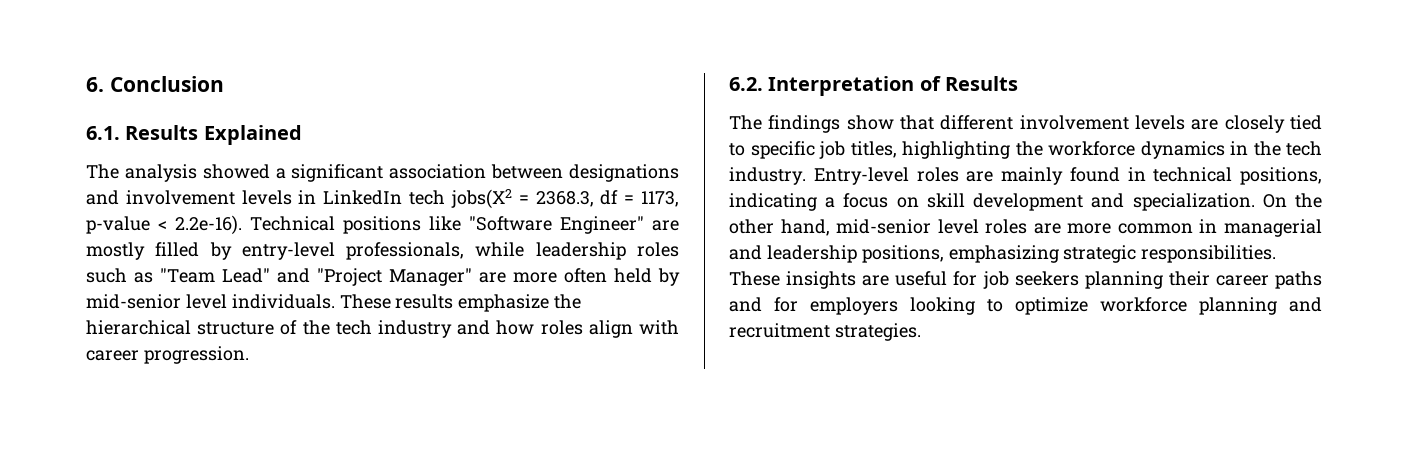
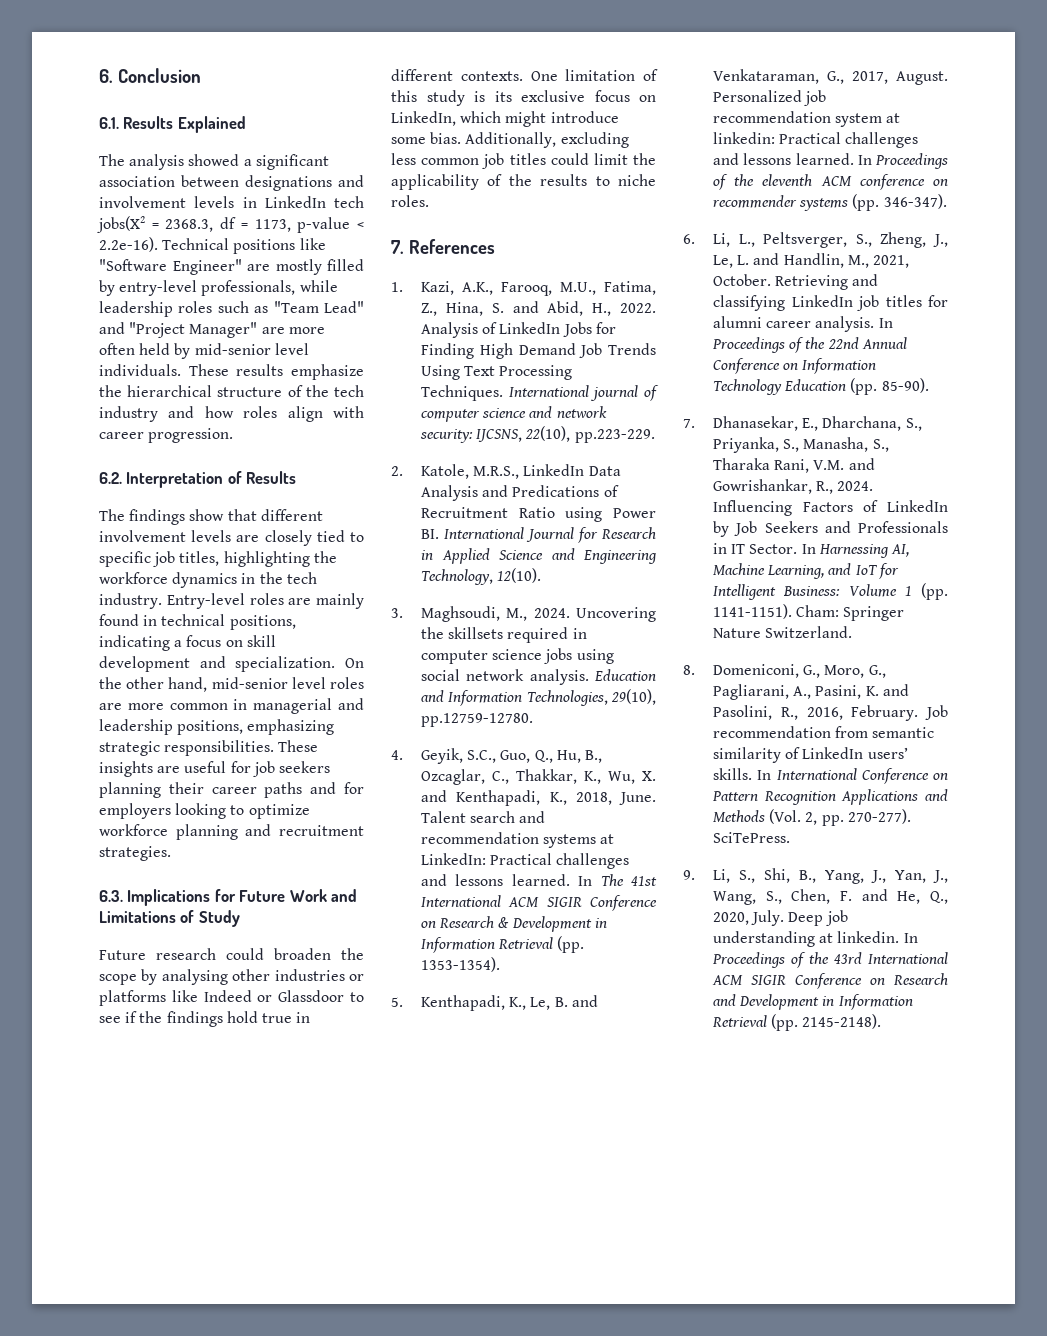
(921, 332) none -> [99,889,358,906] [99,910,240,927] [99,948,364,960] [99,969,364,985] [99,990,364,1006] [99,1011,311,1027] [391,69,658,81] [391,90,656,106] [391,111,619,127] [391,132,629,148] [391,153,656,169] [391,174,656,190] [391,195,429,207] [391,239,495,254] [391,281,656,296] [421,301,656,316] [421,322,616,338] [421,343,656,359] [421,365,573,380] [421,385,659,401] [421,406,607,422] [420,426,655,443] [391,464,621,479] [421,485,619,501] [421,507,656,522] [421,527,656,543] [421,548,657,564] [421,568,542,585] [391,606,656,622] [421,627,587,643] [421,648,614,664] [421,669,656,685] [421,689,656,706] [421,713,534,727] [391,748,602,764] [421,769,656,785] [421,790,656,806] [421,811,546,823] [421,832,615,848] [421,853,630,869] [421,874,657,886] [421,895,657,911] [421,916,607,932] [421,936,585,953] [421,957,501,972] [391,995,598,1011] [713,69,948,85] [713,90,827,106] [713,111,901,127] [713,132,919,148] [713,153,948,169] [713,174,948,190] [713,194,947,211] [683,232,948,248] [713,253,909,268] [713,274,879,290] [713,295,948,311] [713,316,893,332] [712,337,907,353] [713,358,877,374] [713,378,929,395] [683,416,922,431] [713,437,889,453] [713,458,875,473] [713,479,874,494] [713,500,948,516] [713,521,948,537] [713,543,909,558] [713,563,899,579] [713,583,948,600] [713,604,905,621] [713,626,853,638] [683,664,886,678] [713,684,909,700] [713,705,948,721] [713,726,935,738] [713,747,908,763] [713,768,948,784] [712,789,948,805] [713,809,911,826] [713,832,791,843] [683,868,948,884] [713,889,948,905] [713,910,848,926] [713,931,918,947] [712,952,948,968] [712,973,948,989] [713,994,913,1010] [712,1014,882,1031] // 6.3. Implications for Future Work and Limitations of Study // Future research could broaden the scope by analysing other industries or platforms like Indeed or Glassdoor to see if the findings hold true in different contexts. One limitation of this study is its exclusive focus on LinkedIn, which might introduce some bias. Additionally, excluding less common job titles could limit the applicability of the results to niche roles. // 7. References // 1. Kazi, A.K., Farooq, M.U., Fatima, Z., Hina, S. and Abid, H., 2022. Analysis of LinkedIn Jobs for Finding High Demand Job Trends Using Text Processing Techniques. International journal of computer science and network security: IJCSNS, 22(10), pp.223-229. // 2. Katole, M.R.S., LinkedIn Data Analysis and Predications of Recruitment Ratio using Power BI. International Journal for Research in Applied Science and Engineering Technology, 12(10). // 3. Maghsoudi, M., 2024. Uncovering the skillsets required in computer science jobs using social network analysis. Education and Information Technologies, 29(10), pp.12759-12780. // 4. Geyik, S.C., Guo, Q., Hu, B., Ozcaglar, C., Thakkar, K., Wu, X. and Kenthapadi, K., 2018, June. Talent search and recommendation systems at LinkedIn: Practical challenges and lessons learned. In The 41st International ACM SIGIR Conference on Research & Development in Information Retrieval (pp. 1353-1354). // 5. Kenthapadi, K., Le, B. and Venkataraman, G., 2017, August. Personalized job recommendation system at linkedin: Practical challenges and lessons learned. In Proceedings of the eleventh ACM conference on recommender systems (pp. 346-347). // 6. Li, L., Peltsverger, S., Zheng, J., Le, L. and Handlin, M., 2021, October. Retrieving and classifying LinkedIn job titles for alumni career analysis. In Proceedings of the 22nd Annual Conference on Information Technology Education (pp. 85-90). // 7. Dhanasekar, E., Dharchana, S., Priyanka, S., Manasha, S., Tharaka Rani, V.M. and Gowrishankar, R., 2024. Influencing Factors of LinkedIn by Job Seekers and Professionals in IT Sector. In Harnessing AI, Machine Learning, and IoT for Intelligent Business: Volume 1 (pp. 1141-1151). Cham: Springer Nature Switzerland. // 8. Domeniconi, G., Moro, G., Pagliarani, A., Pasini, K. and Pasolini, R., 2016, February. Job recommendation from semantic similarity of LinkedIn users’ skills. In International Conference on Pattern Recognition Applications and Methods (Vol. 2, pp. 270-277). SciTePress. // 9. Li, S., Shi, B., Yang, J., Yan, J., Wang, S., Chen, F. and He, Q., 2020, July. Deep job understanding at linkedin. In Proceedings of the 43rd International ACM SIGIR Conference on Research and Development in Information Retrieval (pp. 2145-2148).

